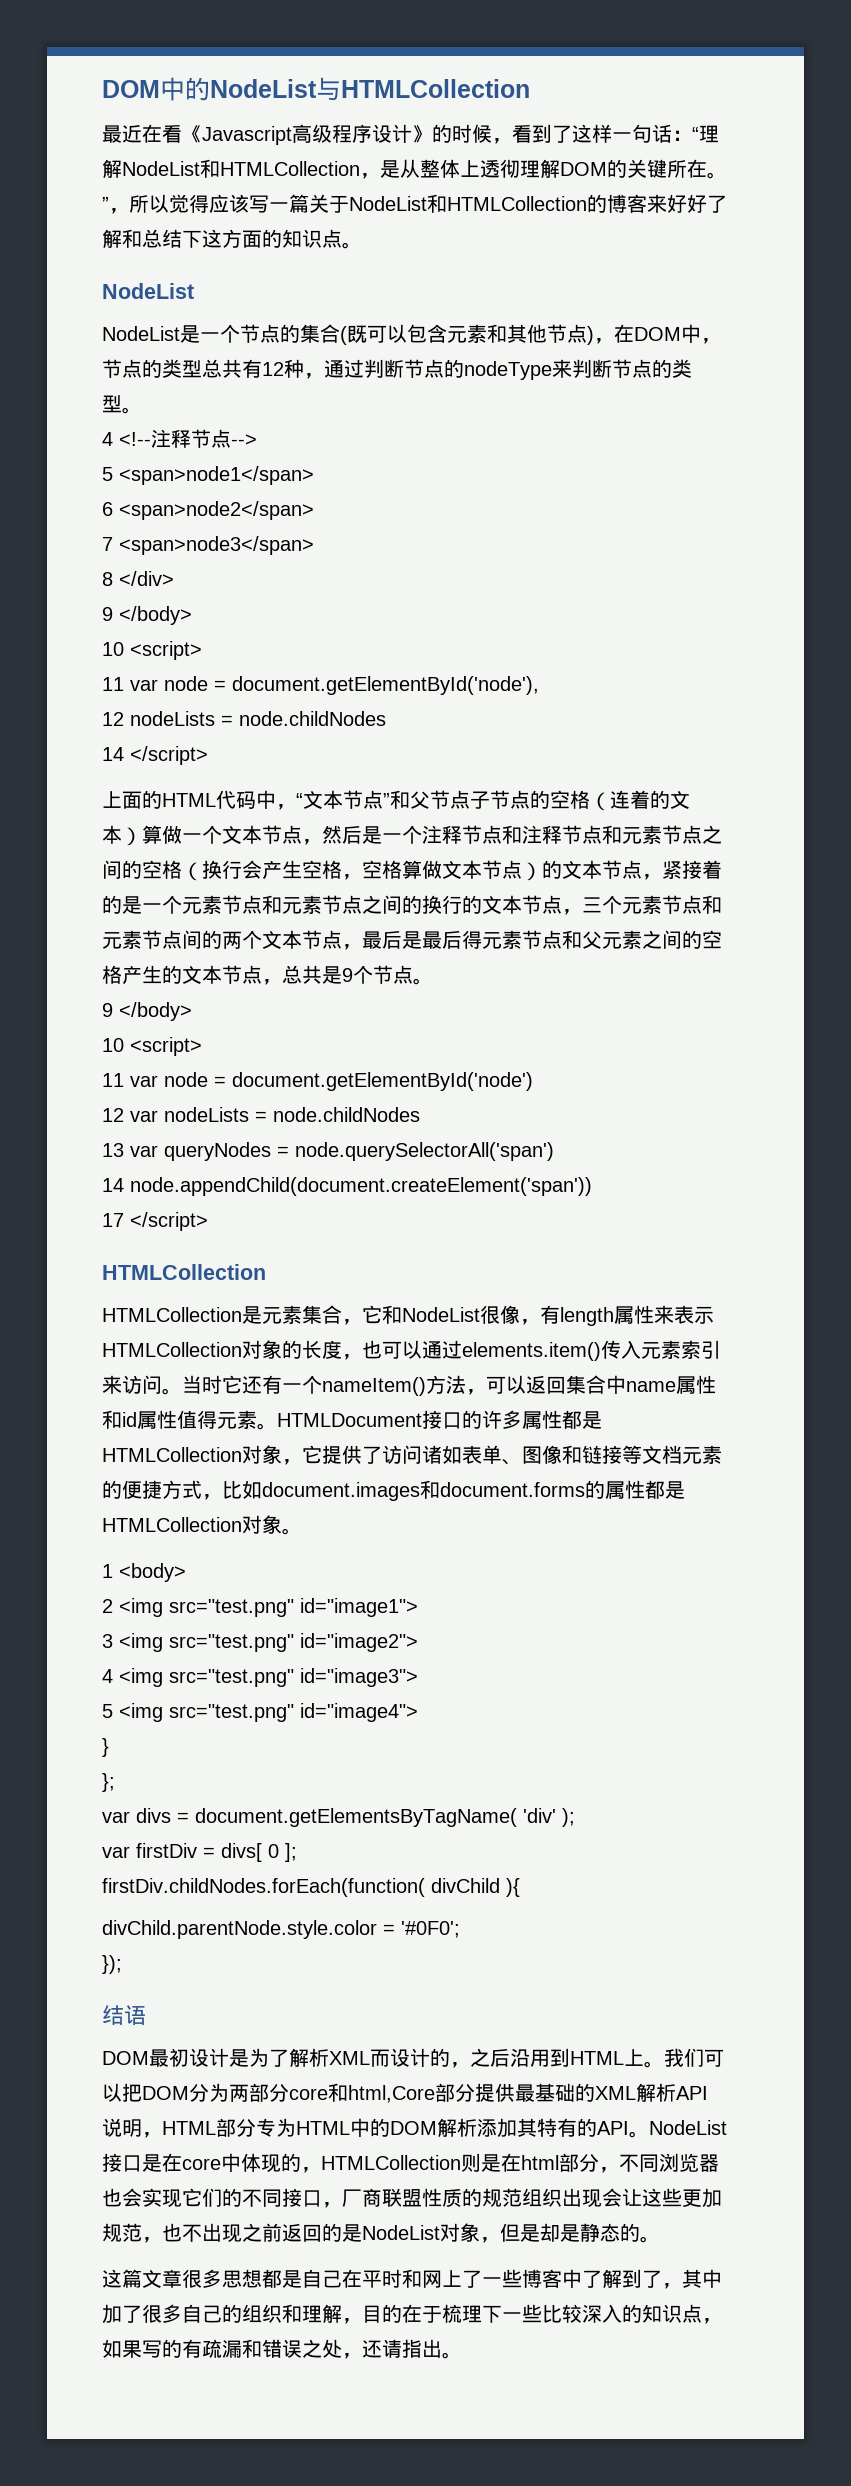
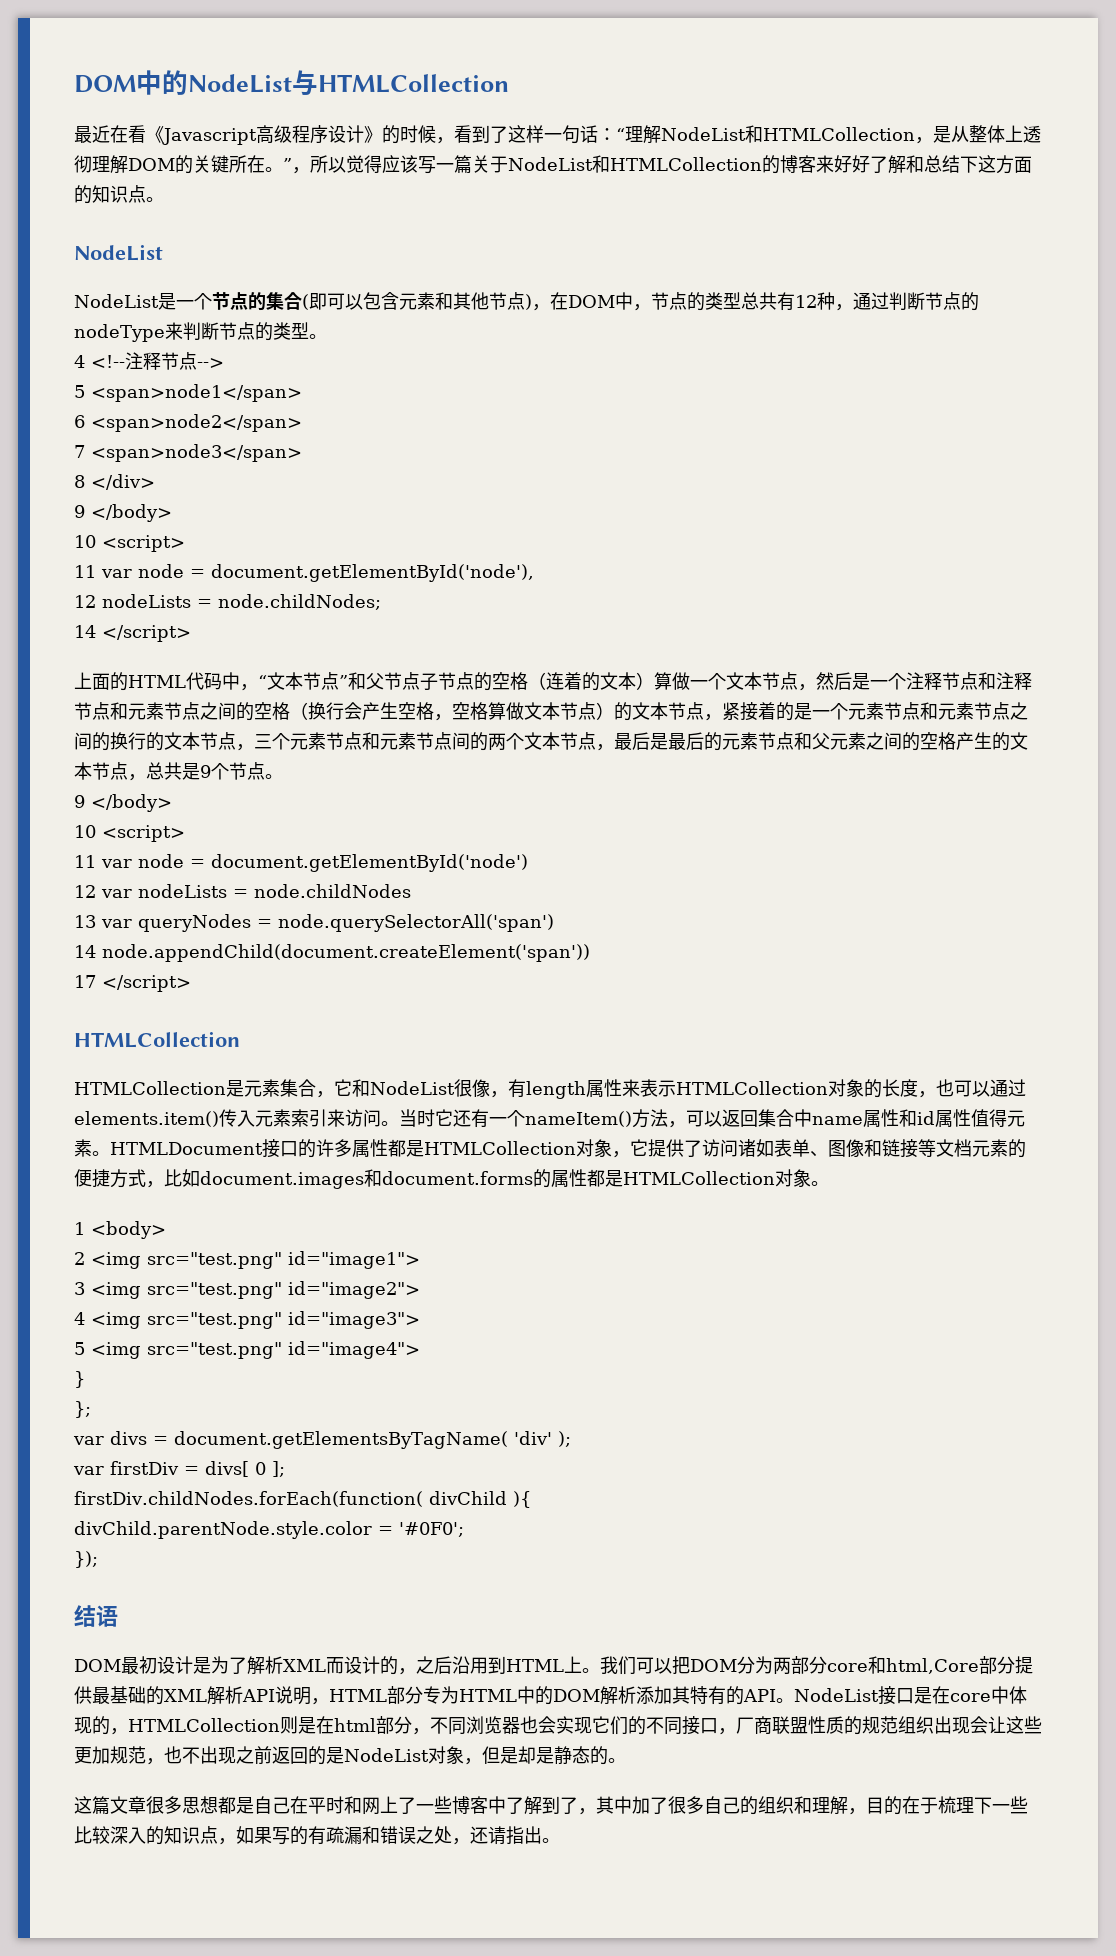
[347,325,367,343] 既 -> [309,293,327,310] 即
[239,711,386,726] node.childNodes -> [218,594,381,610] node.childNodes;
[462,930,482,949] 得 -> [704,732,722,751] 的

